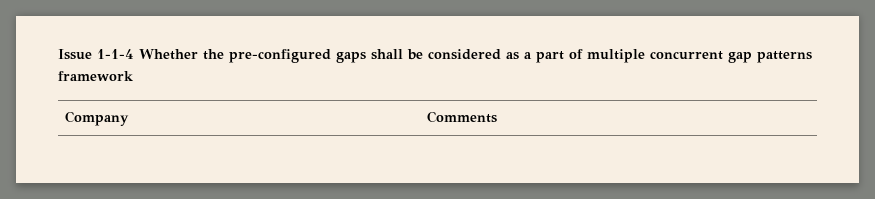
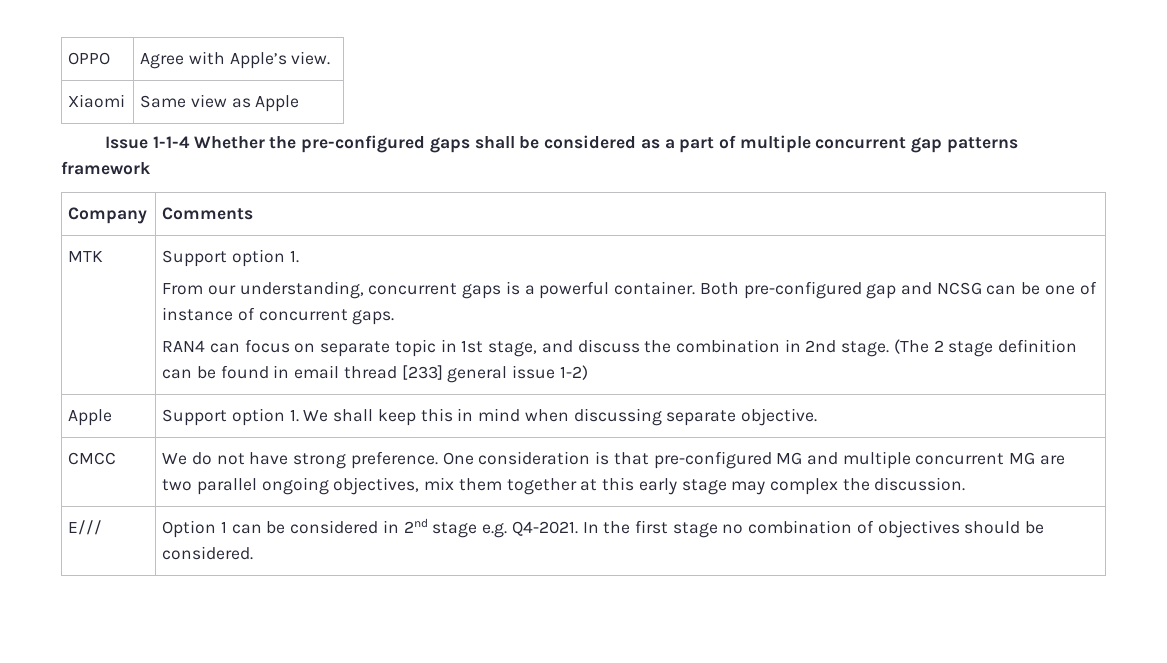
(58, 54) none -> [68,52,111,65] [140,51,331,69] [68,94,126,108] [140,94,300,112] OPPO | Agree with Apple’s view. // Xiaomi | Same view as Apple //
(498, 117) none -> [68,251,104,262] [162,249,299,267] [162,281,1097,299] [162,307,395,325] [162,339,1078,357] [162,365,588,383] [68,409,113,426] [162,408,817,426] [68,452,117,465] [162,451,1065,469] [162,477,966,495] [68,520,103,535] [162,518,1045,538] [162,546,254,560] // MTK | Support option 1. // From our understanding, concurrent gaps is a powerful container. Both pre-configured gap and NCSG can be one of instance of concurrent gaps. // RAN4 can focus on separate topic in 1st stage, and discuss the combination in 2nd stage. (The 2 stage definition can be found in email thread [233] general issue 1-2) // Apple | Support option 1. We shall keep this in mind when discussing separate objective. // CMCC | We do not have strong preference. One consideration is that pre-configured MG and multiple concurrent MG are two parallel ongoing objectives, mix them together at this early stage may complex the discussion. // E/// | Option 1 can be considered in 2nd stage e.g. Q4-2021. In the first stage no combination of objectives should be considered.

